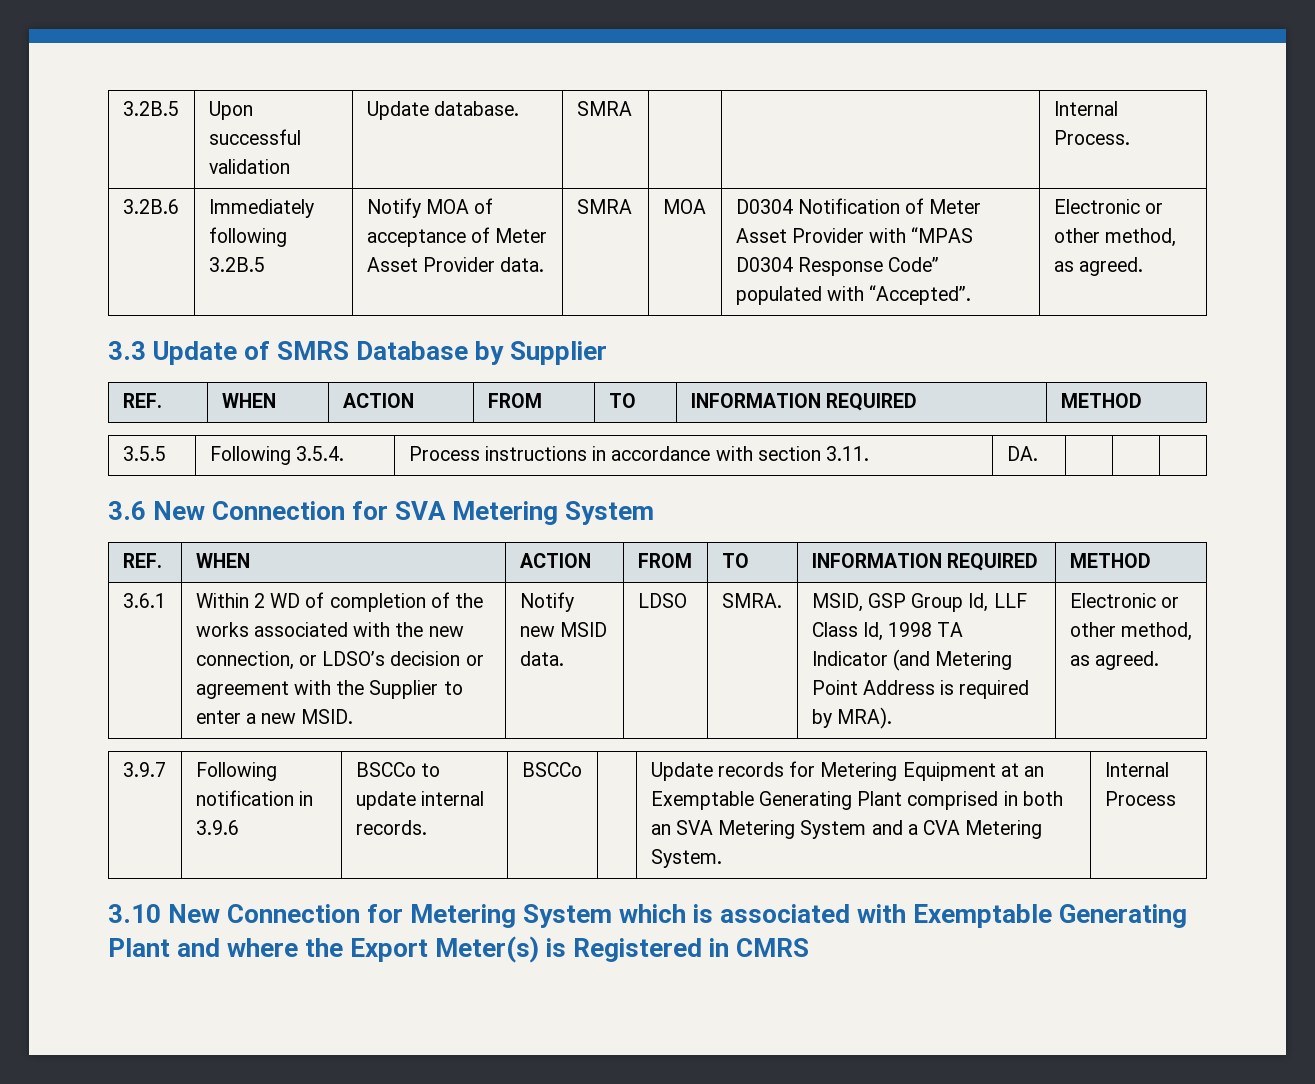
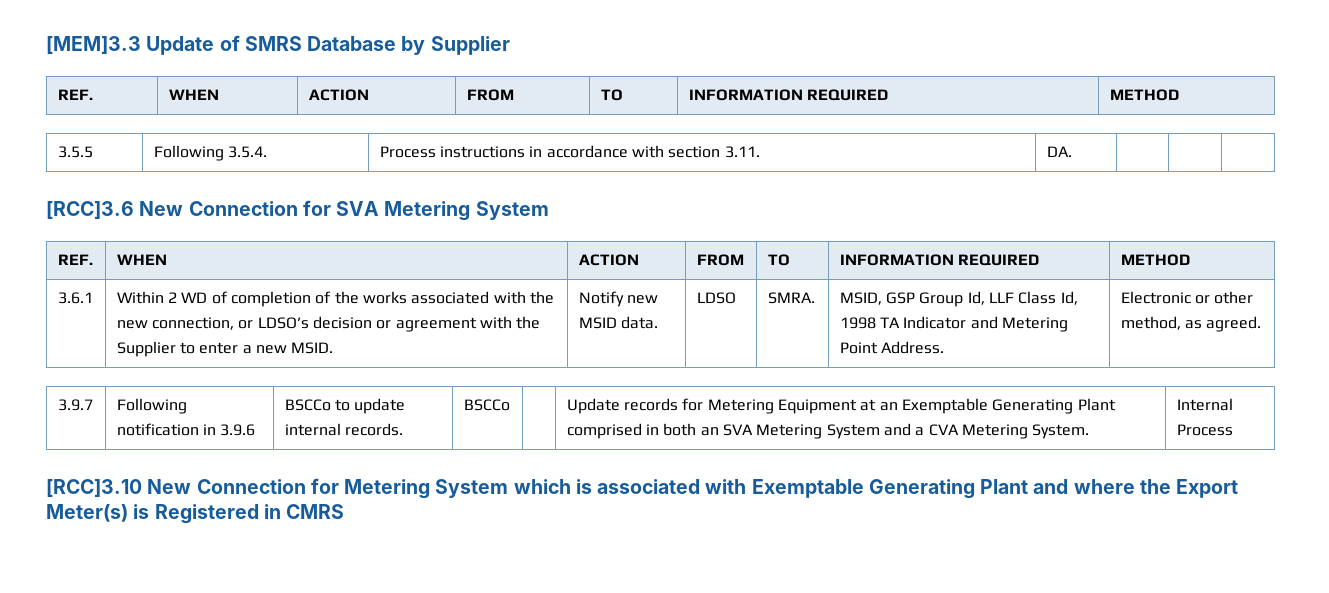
[122,101,179,116] [208,101,253,120] [208,129,301,145] [208,159,290,174] [366,101,519,120] [576,101,632,116] [1053,101,1118,116] [1053,130,1130,145] [122,199,179,214] [208,199,314,218] [208,227,287,247] [208,257,265,272] [366,198,494,218] [366,227,548,247] [366,257,545,272] [576,199,632,214] [662,199,706,214] [735,198,982,214] [735,227,974,243] [735,257,940,276] [735,285,972,305] [1053,199,1163,214] [1053,228,1176,247] [1053,257,1143,276] [108,341,146,360] 3.2B.5 | Upon successful validation | Update database. | SMRA | | | Internal Process. // 3.2B.6 | Immediately following 3.2B.5 | Notify MOA of acceptance of Meter Asset Provider data. | SMRA | MOA | D0304 Notification of Meter Asset Provider with “MPAS D0304 Response Code” populated with “Accepted”. | Electronic or other method, as agreed. // 3.3 -> [46,36,141,54] [MEM]3.3
[108,501,146,520] 3.6 -> [46,201,134,219] [RCC]3.6
[892,649,930,671] (and -> [970,316,998,329] and
[862,680,1030,699] [811,707,892,729] Address is required by MRA). -> [881,341,945,354] Address.
[108,904,161,923] 3.10 -> [46,479,142,497] [RCC]3.10

